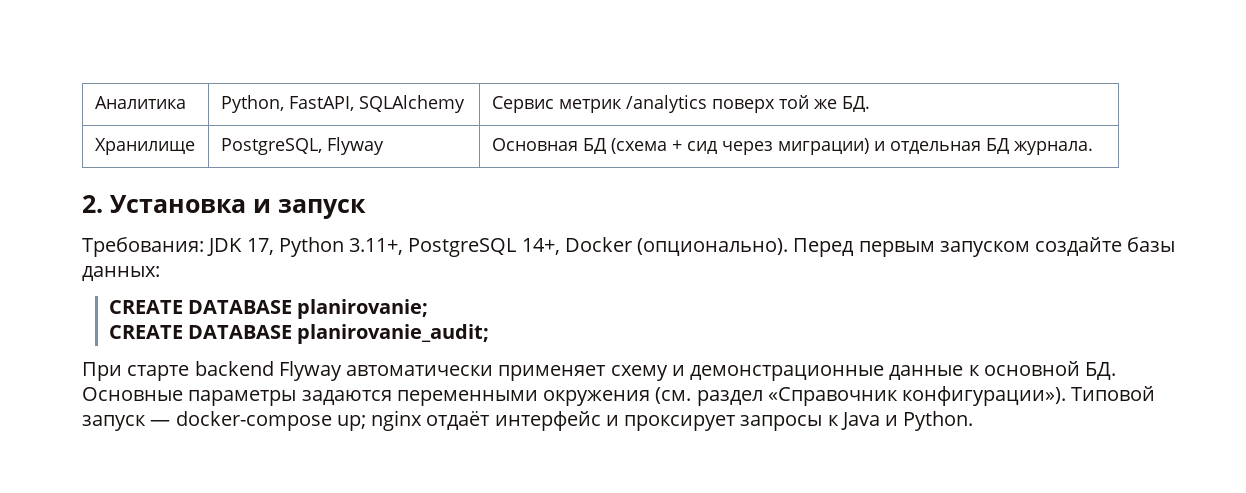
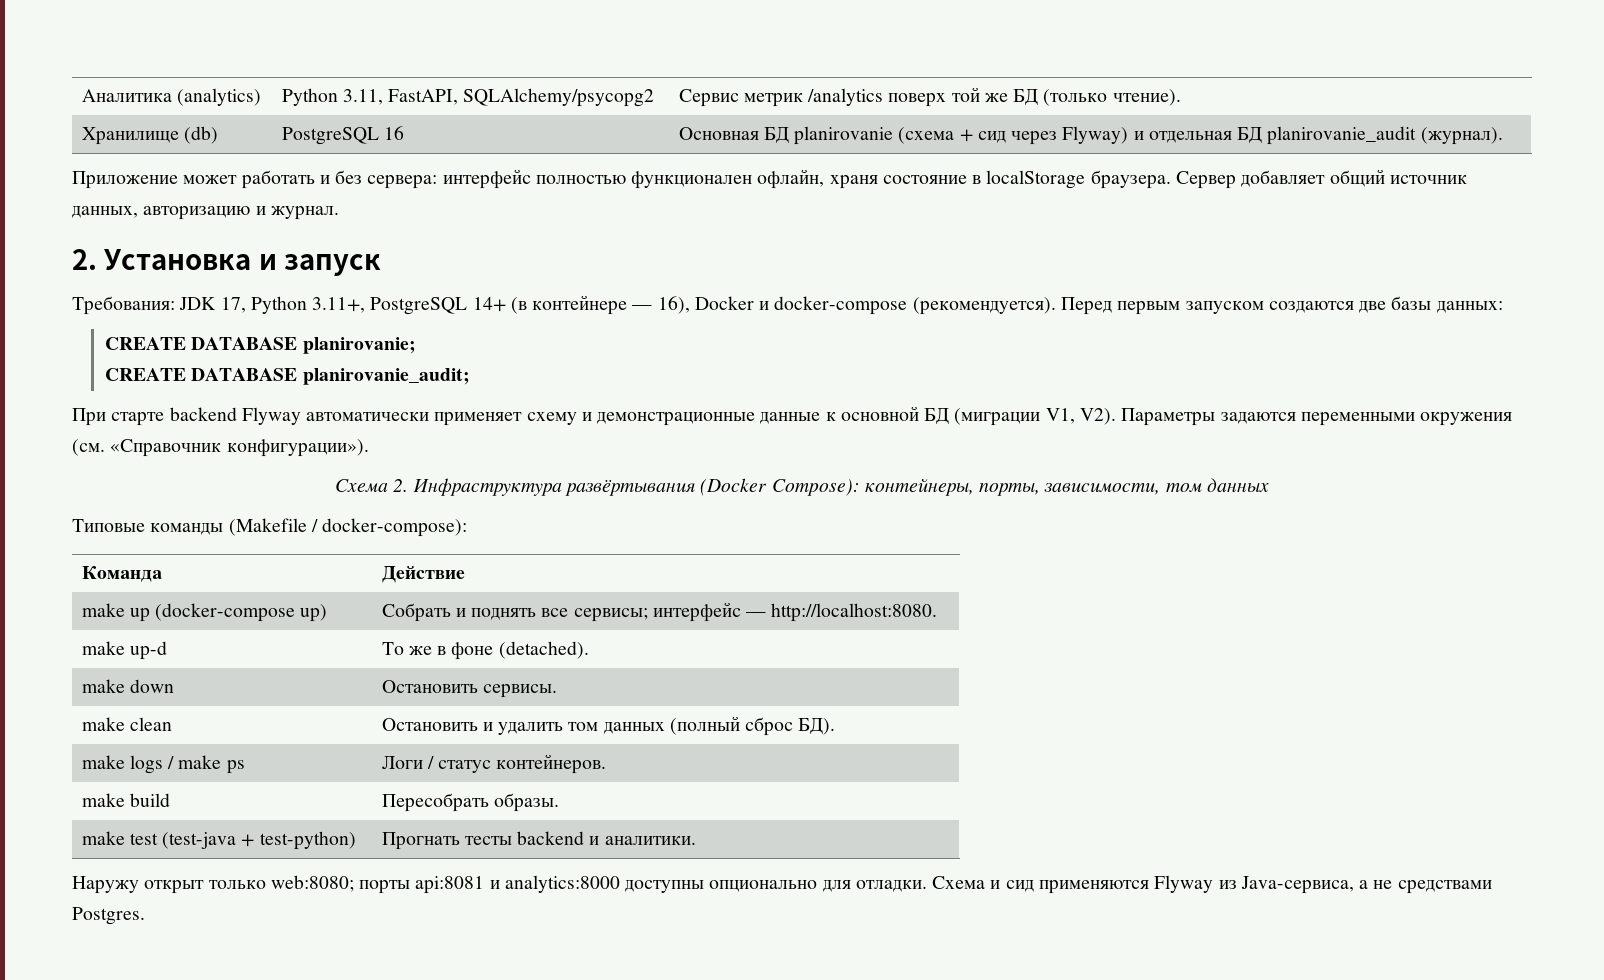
[220,95,465,113] | Python, FastAPI, SQLAlchemy -> [176,88,261,106] [281,88,655,107] (analytics) | Python 3.11, FastAPI, SQLAlchemy/psycopg2
[841,96,870,112] [94,138,195,155] [220,137,384,155] БД. // Хранилище | PostgreSQL, Flyway -> [1013,89,1181,106] [81,126,218,145] [281,126,404,145] БД (только чтение). // Хранилище (db) | PostgreSQL 16
(606, 146) none -> [794,126,894,145] planirovanie
[777,138,869,155] миграции) -> [1062,126,1129,144] Flyway)
[1013,141,1093,155] журнала. -> [1267,126,1503,145] [72,169,1467,189] [72,206,339,220] planirovanie_audit (журнал). // Приложение может работать и без сервера: интерфейс полностью функционален офлайн, храня состояние в localStorage браузера. Сервер добавляет общий источник данных, авторизацию и журнал.
[521,237,789,256] 14+, Docker (опционально). -> [472,295,1056,315] 14+ (в контейнере — 16), Docker и docker-compose (рекомендуется).
[1035,237,1123,256] создайте -> [1268,301,1387,313] создаются две
[1085,362,1117,380] [82,387,297,406] БД. Основные параметры -> [924,408,1216,426] БД (миграции V1, V2). Параметры
[696,390,763,406] раздел -> (105, 447) none
[1071,386,1156,401] [82,410,974,431] Типовой запуск — docker-compose up; nginx отдаёт интерфейс и проксирует запросы к Java и Python. -> [335,478,1269,496] [72,518,468,537] [81,566,162,582] [381,566,465,583] [81,603,328,622] [381,602,938,622] [81,641,167,660] [381,641,589,660] [81,679,174,693] [381,680,557,698] [81,717,172,731] [381,716,836,736] [81,755,245,774] [381,754,607,774] [81,793,170,807] [381,793,559,812] [81,831,356,850] [381,831,696,850] [72,875,1492,894] [72,907,145,925] // Схема 2. Инфраструктура развёртывания (Docker Compose): контейнеры, порты, зависимости, том данных // Типовые команды (Makefile / docker-compose): // Команда | Действие // make up (docker-compose up) | Собрать и поднять все сервисы; интерфейс — http://localhost:8080. // make up-d | То же в фоне (detached). // make down | Остановить сервисы. // make clean | Остановить и удалить том данных (полный сброс БД). // make logs / make ps | Логи / статус контейнеров. // make build | Пересобрать образы. // make test (test-java + test-python) | Прогнать тесты backend и аналитики. // Наружу открыт только web:8080; порты api:8081 и analytics:8000 доступны опционально для отладки. Схема и сид применяются Flyway из Java-сервиса, а не средствами Postgres.

